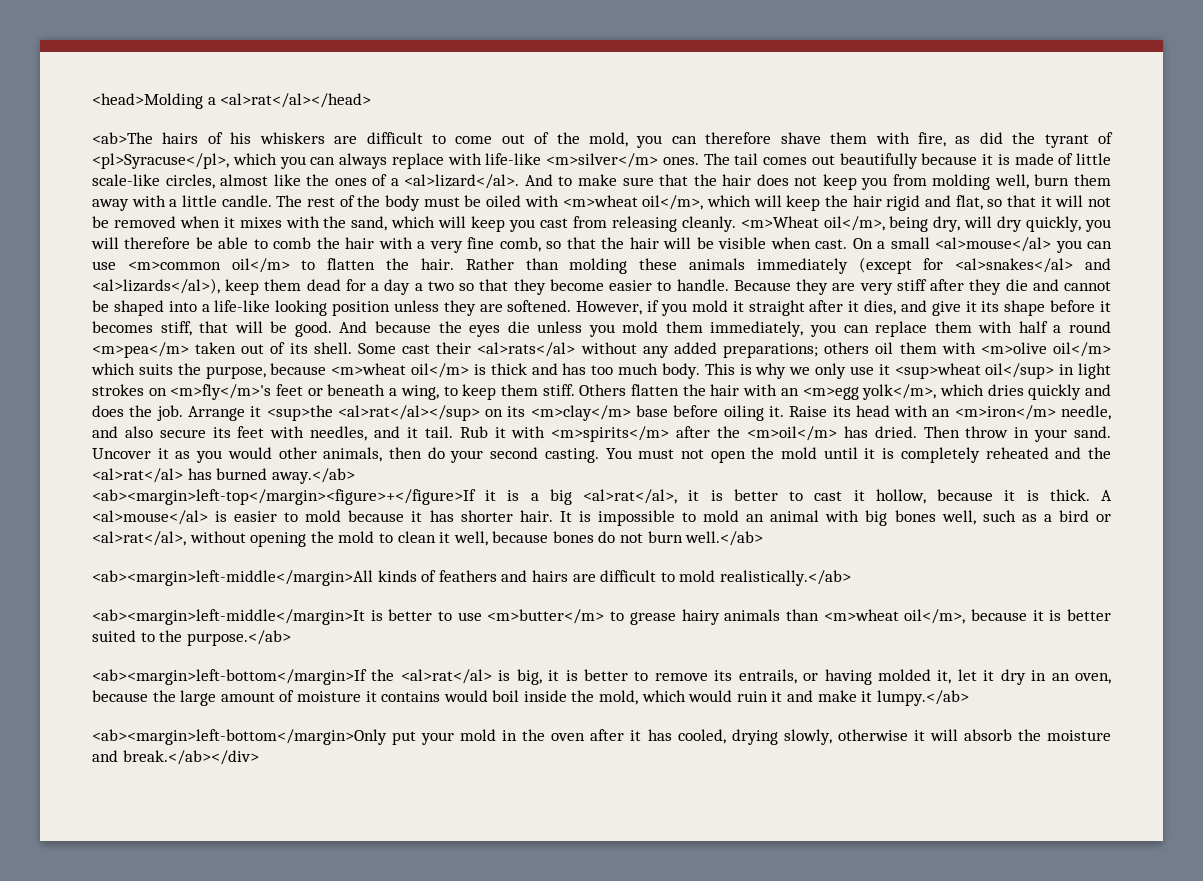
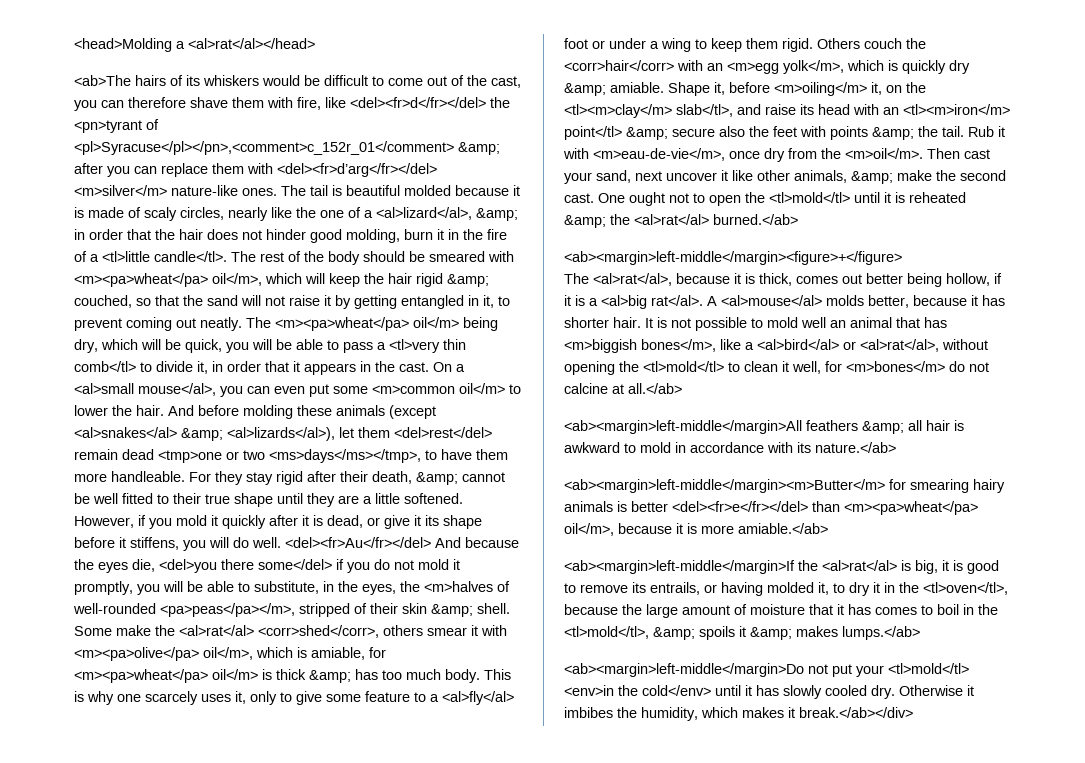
[230,132,358,144] his whiskers are -> [186,75,320,86] its whiskers would be
[589,132,628,147] mold, -> [491,76,521,88] cast,
[955,132,1113,148] [92,153,918,169] as did the tyrant of <pl>Syracuse</pl>, which you can always replace with life-like <m>silver</m> ones. The tail comes out beautifully -> [325,97,510,108] [74,119,159,133] [74,141,500,155] [74,163,437,177] [74,185,451,196] like <del><fr>d</fr></del> the <pn>tyrant of <pl>Syracuse</pl></pn>,<comment>c_152r_01</comment> &amp; after you can replace them with <del><fr>d’arg</fr></del> <m>silver</m> nature-like ones. The tail is beautiful molded
[1076,153,1111,165] [92,174,269,189] little scale-like circles, almost -> [144,207,268,221] scaly circles, nearly
[334,174,654,189] ones of a <al>lizard</al>. And to make sure -> [320,207,518,221] [74,229,123,240] one of a <al>lizard</al>, &amp; in order
[822,174,1111,190] [92,195,272,211] keep you from molding well, burn them away with a little candle. -> [266,229,507,243] [74,251,227,262] hinder good molding, burn it in the fire of a <tl>little candle</tl>.
[423,195,638,207] must be oiled with <m>wheat -> [363,251,514,262] [74,273,208,287] should be smeared with <m><pa>wheat</pa>
[924,195,1112,210] [92,216,1111,232] [91,237,1113,253] [92,261,116,270] and flat, so that it will not be removed when it mixes with the sand, which will keep you cast from releasing cleanly. <m>Wheat oil</m>, being dry, will dry quickly, you will therefore be able to comb the hair with a very fine comb, so that the hair will be visible when cast. On a small <al>mouse</al> you can use -> [447,274,489,287] [74,295,510,309] [74,317,498,331] [74,339,466,353] [74,361,465,375] [74,383,368,397] &amp; couched, so that the sand will not raise it by getting entangled in it, to prevent coming out neatly. The <m><pa>wheat</pa> oil</m> being dry, which will be quick, you will be able to pass a <tl>very thin comb</tl> to divide it, in order that it appears in the cast. On a <al>small mouse</al>, you can even put some
[327,258,376,270] flatten -> [74,405,108,416] lower
[465,258,559,270] Rather than -> [168,405,239,416] And before
[756,257,1111,274] [92,278,1112,295] [92,300,503,316] immediately (except for <al>snakes</al> and <al>lizards</al>), keep them dead for a day a two so that they become easier to handle. Because they are very stiff after they die and cannot be shaped into a life-like looking position unless they are -> [389,405,436,419] [74,427,492,441] [74,449,508,463] [74,471,505,485] [74,493,400,507] (except <al>snakes</al> &amp; <al>lizards</al>), let them <del>rest</del> remain dead <tmp>one or two <ms>days</ms></tmp>, to have them more handleable. For they stay rigid after their death, &amp; cannot be well fitted to their true shape until they are a little
[748,300,927,316] straight after it dies, and -> [222,515,380,529] quickly after it is dead, or
[92,321,1112,337] [92,342,1111,358] [91,363,407,379] becomes stiff, that will be good. And because the eyes die unless you mold them immediately, you can replace them with half a round <m>pea</m> taken out of its shell. Some cast their <al>rats</al> without any added preparations; others oil them with <m>olive oil</m> which suits the purpose, because <m>wheat -> [130,537,519,551] [74,559,460,573] [74,581,510,595] [73,603,510,617] [74,625,507,638] [74,647,386,661] [74,669,208,683] stiffens, you will do well. <del><fr>Au</fr></del> And because the eyes die, <del>you there some</del> if you do not mold it promptly, you will be able to substitute, in the eyes, the <m>halves of well-rounded <pa>peas</pa></m>, stripped of their skin &amp; shell. Some make the <al>rat</al> <corr>shed</corr>, others smear it with <m><pa>olive</pa> oil</m>, which is amiable, for <m><pa>wheat</pa>
[531,363,558,375] and -> [309,670,351,683] &amp;
[789,363,1112,379] [92,384,740,400] we only use it <sup>wheat oil</sup> in light strokes on <m>fly</m>'s feet or beneath a wing, to keep them stiff. Others flatten the hair -> [117,691,514,705] [564,38,926,52] [564,60,674,71] one scarcely uses it, only to give some feature to a <al>fly</al> foot or under a wing to keep them rigid. Others couch the <corr>hair</corr>
[987,384,1111,400] [92,405,1111,421] [92,426,1111,442] [92,447,704,463] dries quickly and does the job. Arrange it <sup>the <al>rat</al></sup> on its <m>clay</m> base before oiling it. Raise its head with an <m>iron</m> needle, and also secure its feet with needles, and it tail. Rub it with <m>spirits</m> after the <m>oil</m> has dried. Then throw in your sand. Uncover it as you would other animals, then do your second casting. You must not -> [888,60,970,74] [564,82,926,96] [564,104,1010,118] [564,126,1005,140] [563,148,990,162] [564,170,1006,184] [564,192,705,206] is quickly dry &amp; amiable. Shape it, before <m>oiling</m> it, on the <tl><m>clay</m> slab</tl>, and raise its head with an <tl><m>iron</m> point</tl> &amp; secure also the feet with points &amp; the tail. Rub it with <m>eau-de-vie</m>, once dry from the <m>oil</m>. Then cast your sand, next uncover it like other animals, &amp; make the second cast. One ought not to
[781,447,818,459] mold -> [769,192,850,203] <tl>mold</tl>
[900,447,1112,463] [92,468,355,484] [92,489,1113,505] [92,510,342,525] completely reheated and the <al>rat</al> has burned away.</ab> // <ab><margin>left-top</margin><figure>+</figure>If it is a big <al>rat</al>, it is better to cast it hollow, because it is thick. A <al>mouse</al> is easier to mold -> [909,192,966,203] [564,214,798,228] [564,251,902,265] [564,273,1002,287] [564,295,909,309] reheated &amp; the <al>rat</al> burned.</ab> // <ab><margin>left-middle</margin><figure>+</figure> // The <al>rat</al>, because it is thick, comes out better being hollow, if it is a <al>big rat</al>. A <al>mouse</al> molds better,
[597,510,740,526] impossible to mold -> [671,317,826,331] not possible to mold well
[825,510,1089,526] with big bones well, such as a bird -> [896,317,947,328] [564,339,839,353] that has <m>biggish bones</m>, like a <al>bird</al>
[338,531,375,543] mold -> [643,361,724,372] <tl>mold</tl>
[492,531,764,546] [92,570,851,586] [92,609,1111,625] [92,630,291,646] [92,669,367,685] because bones do not burn well.</ab> // <ab><margin>left-middle</margin>All kinds of feathers and hairs are difficult to mold realistically.</ab> // <ab><margin>left-middle</margin>It is better to use <m>butter</m> to grease hairy animals than <m>wheat oil</m>, because it is better suited to the purpose.</ab> // <ab><margin>left-bottom</margin>If -> [825,361,989,372] [564,383,682,394] [564,420,964,434] [564,442,896,453] [564,479,1005,493] [564,501,978,515] [564,523,828,536] [564,560,795,574] for <m>bones</m> do not calcine at all.</ab> // <ab><margin>left-middle</margin>All feathers &amp; all hair is awkward to mold in accordance with its nature.</ab> // <ab><margin>left-middle</margin><m>Butter</m> for smearing hairy animals is better <del><fr>e</fr></del> than <m><pa>wheat</pa> oil</m>, because it is more amiable.</ab> // <ab><margin>left-middle</margin>If
[584,669,629,681] better -> [967,560,999,574] good
[957,669,1112,685] let it dry in an oven, -> [833,582,1008,596] to dry it in the <tl>oven</tl>,
[365,690,969,706] [92,729,1111,745] [92,750,118,762] it contains would boil inside the mold, which would ruin it and make it lumpy.</ab> // <ab><margin>left-bottom</margin>Only put your mold in the oven after it has cooled, drying slowly, otherwise it will absorb the moisture and -> [809,604,998,615] [564,626,920,640] [564,663,969,677] [564,685,974,699] [564,707,795,721] that it has comes to boil in the <tl>mold</tl>, &amp; spoils it &amp; makes lumps.</ab> // <ab><margin>left-middle</margin>Do not put your <tl>mold</tl> <env>in the cold</env> until it has slowly cooled dry. Otherwise it imbibes the humidity, which makes it

